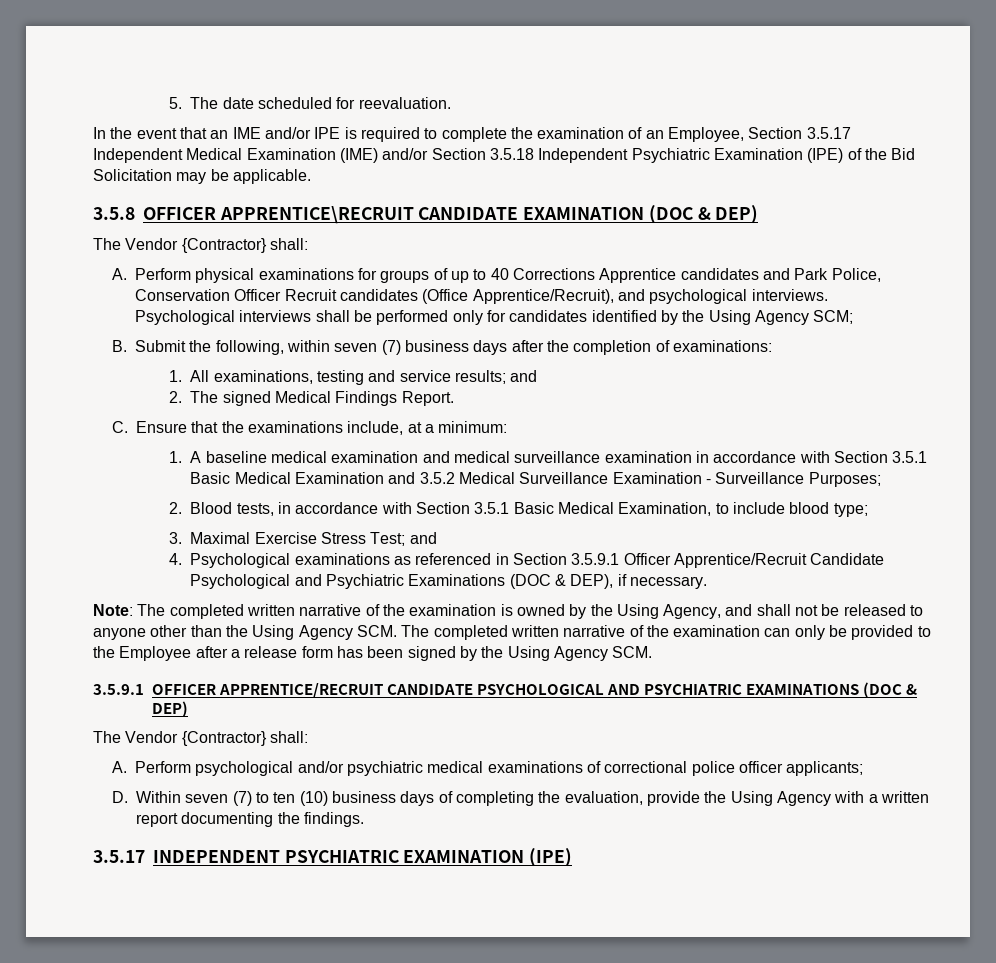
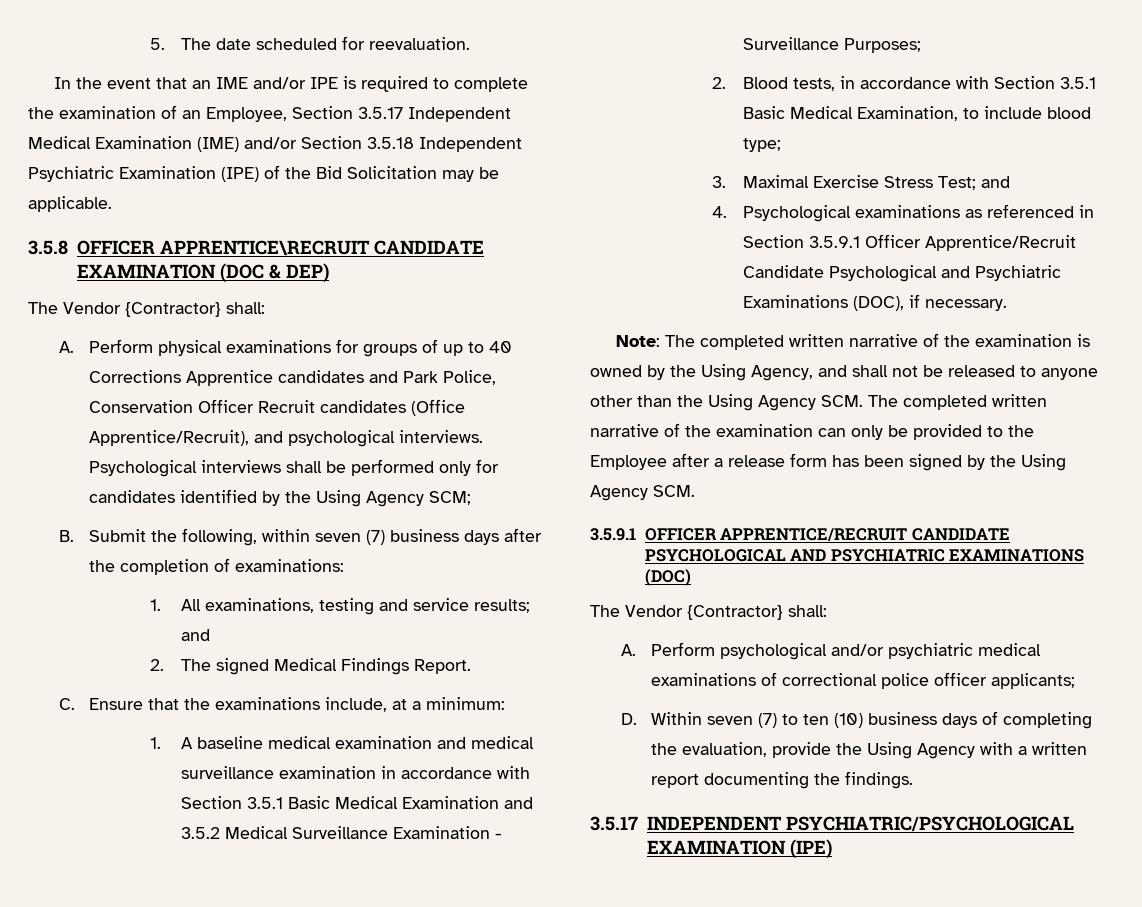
[509,574,614,589] (DOC & DEP), -> [852,296,904,311] (DOC),
[863,682,918,698] [152,701,188,717] (DOC & DEP) -> [644,569,691,586] (DOC)
[284,850,399,863] PSYCHIATRIC -> [785,816,1074,832] PSYCHIATRIC/PSYCHOLOGICAL

